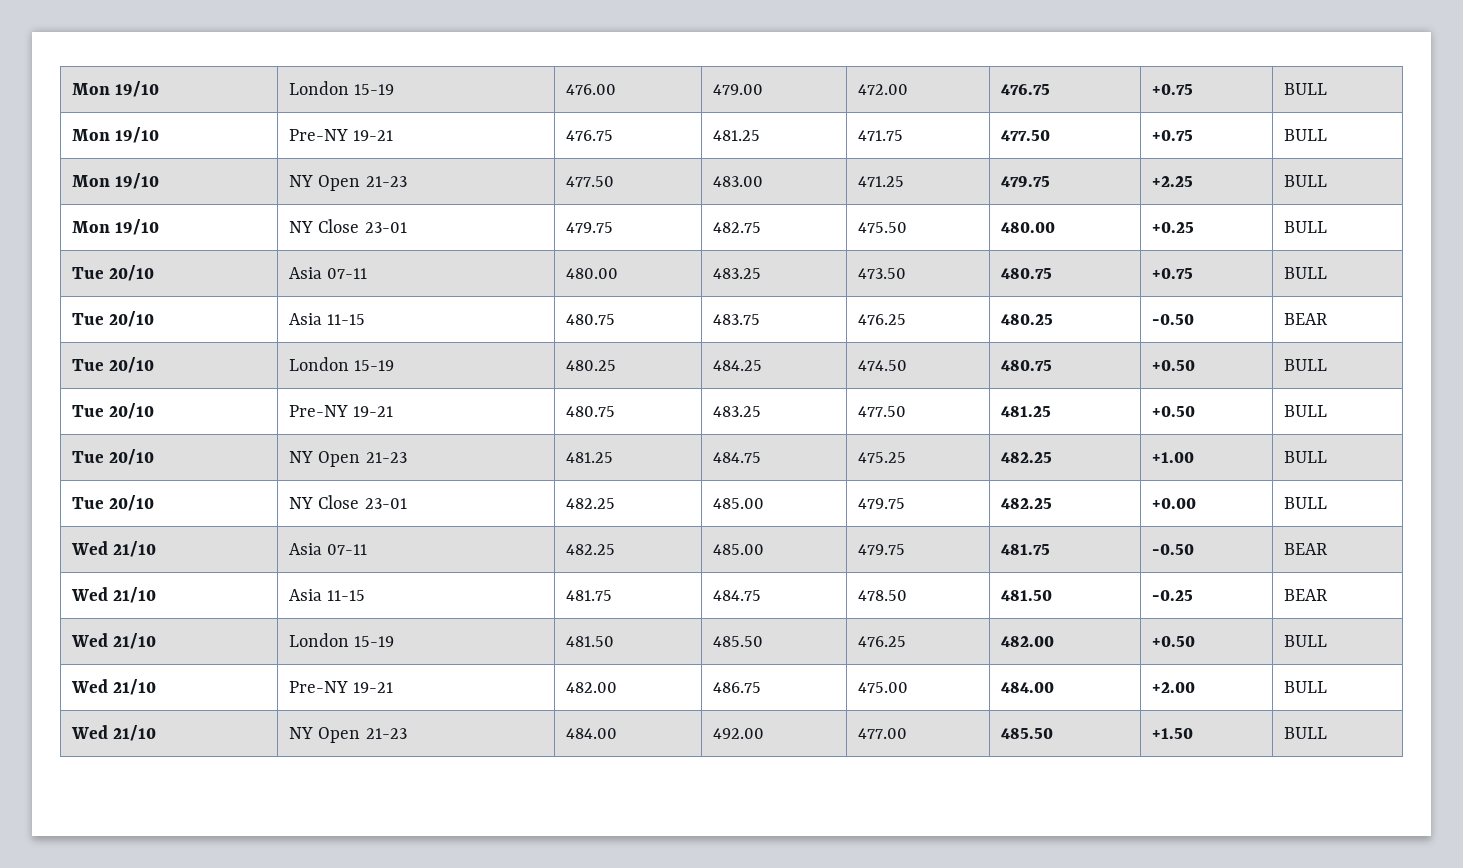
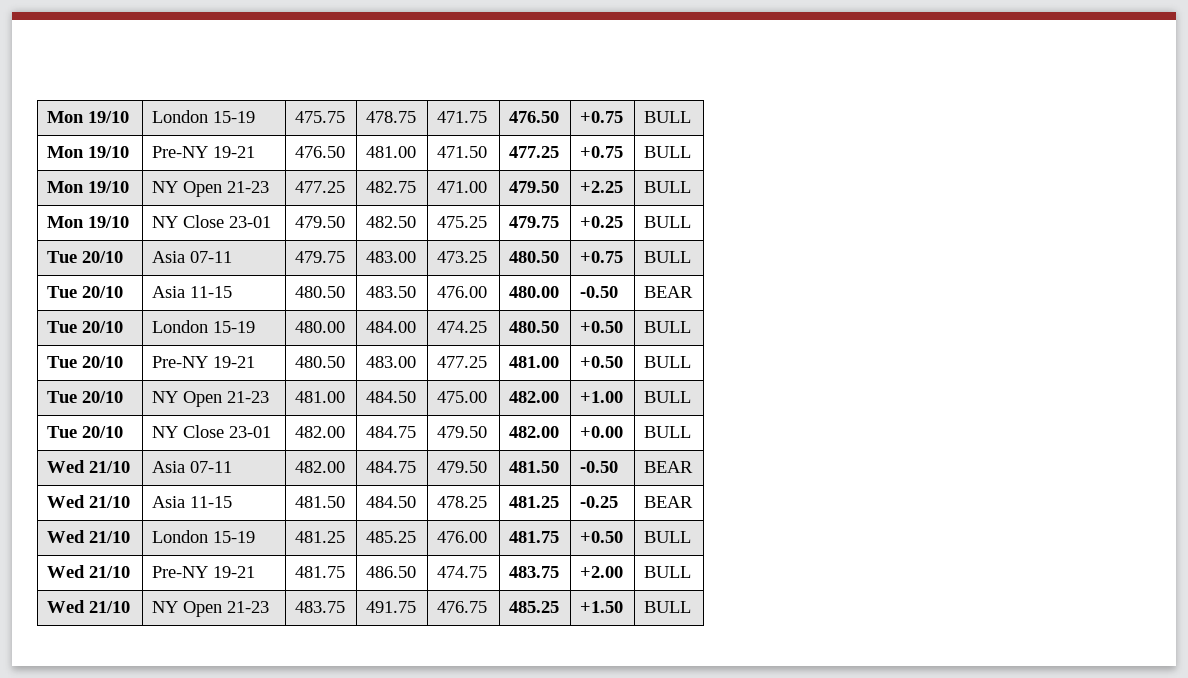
[566,84,617,95] [713,84,764,95] [858,84,909,95] [1001,84,1051,95] 476.00 | 479.00 | 472.00 | 476.75 -> [295,111,346,123] [366,111,417,123] [437,111,488,123] [509,111,560,123] 475.75 | 478.75 | 471.75 | 476.50
[566,130,614,141] [713,130,761,141] [858,130,904,141] [1001,130,1051,141] 476.75 | 481.25 | 471.75 | 477.50 -> [295,146,346,158] [366,146,417,158] [437,146,488,158] [509,146,560,158] 476.50 | 481.00 | 471.50 | 477.25
[566,176,615,187] [713,176,764,187] [858,176,905,187] [1001,176,1051,187] 477.50 | 483.00 | 471.25 | 479.75 -> [295,181,346,193] [366,181,417,193] [437,181,488,193] [509,181,560,193] 477.25 | 482.75 | 471.00 | 479.50
[566,222,614,233] [713,222,762,233] [858,222,908,233] [1001,222,1056,233] 479.75 | 482.75 | 475.50 | 480.00 -> [295,216,346,228] [366,216,417,228] [437,216,488,228] [509,216,560,228] 479.50 | 482.50 | 475.25 | 479.75
[566,268,619,279] [713,268,762,279] [858,268,907,279] [1001,268,1053,279] 480.00 | 483.25 | 473.50 | 480.75 -> [295,251,346,263] [366,251,417,263] [437,251,488,263] [509,251,560,263] 479.75 | 483.00 | 473.25 | 480.50
[566,314,616,325] [713,314,761,325] [858,314,907,325] [1001,314,1054,325] 480.75 | 483.75 | 476.25 | 480.25 -> [295,286,346,298] [366,286,417,298] [437,286,488,298] [509,286,560,298] 480.50 | 483.50 | 476.00 | 480.00
[566,360,617,371] [713,360,763,371] [858,360,908,371] [1001,360,1053,371] 480.25 | 484.25 | 474.50 | 480.75 -> [295,321,346,333] [366,321,417,333] [437,321,488,333] [509,321,560,333] 480.00 | 484.00 | 474.25 | 480.50
[566,406,616,417] [713,406,762,417] [858,406,907,417] [1001,406,1052,417] 480.75 | 483.25 | 477.50 | 481.25 -> [295,356,346,368] [366,356,417,368] [437,356,488,368] [509,356,560,368] 480.50 | 483.00 | 477.25 | 481.00
[566,452,614,463] [713,452,762,463] [858,452,907,463] [1001,452,1053,463] 481.25 | 484.75 | 475.25 | 482.25 -> [295,391,346,403] [366,391,417,403] [437,391,488,403] [509,391,560,403] 481.00 | 484.50 | 475.00 | 482.00
[566,498,616,509] [713,498,765,509] [858,498,906,509] [1001,498,1053,509] 482.25 | 485.00 | 479.75 | 482.25 -> [295,426,346,438] [366,426,417,438] [437,426,488,438] [509,426,560,438] 482.00 | 484.75 | 479.50 | 482.00
[566,544,616,555] [713,544,765,555] [858,544,906,555] [1001,544,1051,555] 482.25 | 485.00 | 479.75 | 481.75 -> [295,461,346,473] [366,461,417,473] [437,461,488,473] [509,461,560,473] 482.00 | 484.75 | 479.50 | 481.50
[566,590,613,601] [713,590,762,601] [858,590,908,601] [1001,590,1053,601] 481.75 | 484.75 | 478.50 | 481.50 -> [295,496,346,508] [366,496,417,508] [437,496,488,508] [509,496,560,508] 481.50 | 484.50 | 478.25 | 481.25
[566,636,615,647] [713,636,764,647] [858,636,907,647] [1001,636,1055,647] 481.50 | 485.50 | 476.25 | 482.00 -> [295,531,346,543] [366,531,417,543] [437,531,488,543] [509,531,560,543] 481.25 | 485.25 | 476.00 | 481.75
[566,682,618,693] [713,682,762,693] [858,682,909,693] [1001,682,1055,693] 482.00 | 486.75 | 475.00 | 484.00 -> [295,566,346,578] [366,566,417,578] [437,566,488,578] [509,566,560,578] 481.75 | 486.50 | 474.75 | 483.75
[566,728,618,739] [713,728,765,739] [858,728,908,739] [1001,728,1054,739] 484.00 | 492.00 | 477.00 | 485.50 -> [295,601,346,613] [366,601,417,613] [437,601,488,613] [509,601,560,613] 483.75 | 491.75 | 476.75 | 485.25

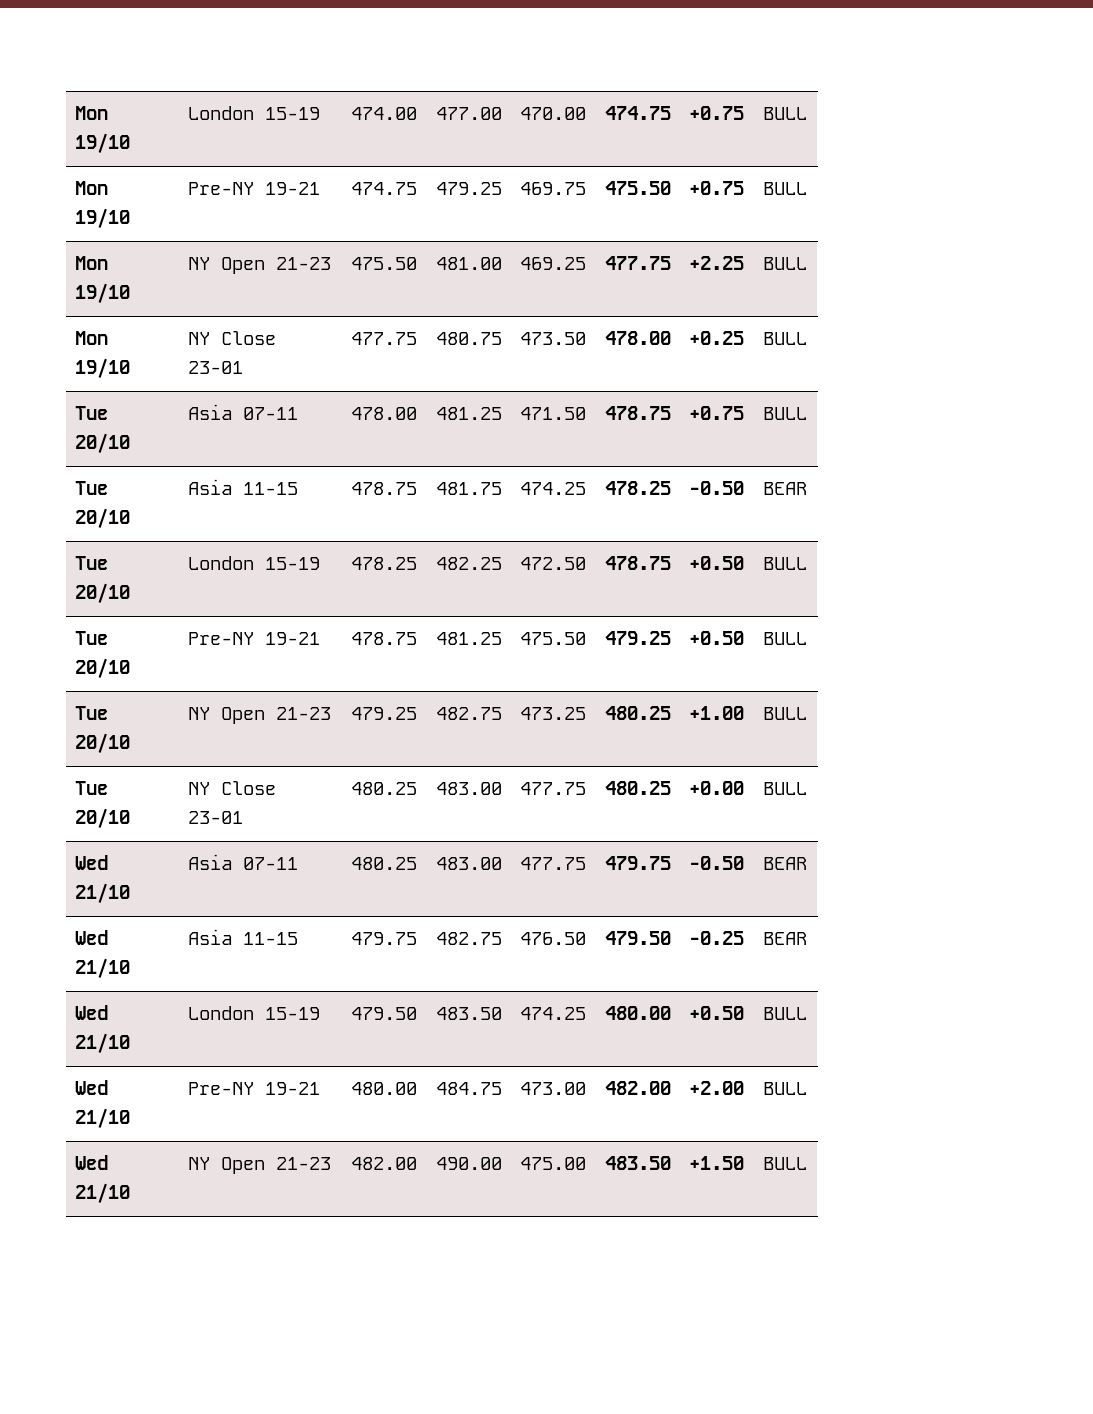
[295,111,346,123] [366,111,417,123] [437,111,488,123] [509,111,560,123] 475.75 | 478.75 | 471.75 | 476.50 -> [350,107,417,120] [435,107,502,120] [519,107,586,120] [604,106,671,120] 474.00 | 477.00 | 470.00 | 474.75
[295,146,346,158] [366,146,417,158] [437,146,488,158] [509,146,560,158] 476.50 | 481.00 | 471.50 | 477.25 -> [350,182,417,195] [435,182,502,195] [519,182,586,195] [604,181,671,195] 474.75 | 479.25 | 469.75 | 475.50
[295,181,346,193] [366,181,417,193] [437,181,488,193] [509,181,560,193] 477.25 | 482.75 | 471.00 | 479.50 -> [350,257,417,270] [435,257,502,270] [519,257,586,270] [604,256,671,270] 475.50 | 481.00 | 469.25 | 477.75
[295,216,346,228] [366,216,417,228] [437,216,488,228] [509,216,560,228] 479.50 | 482.50 | 475.25 | 479.75 -> [350,332,417,345] [435,332,502,345] [519,332,586,345] [604,331,671,345] 477.75 | 480.75 | 473.50 | 478.00
[295,251,346,263] [366,251,417,263] [437,251,488,263] [509,251,560,263] 479.75 | 483.00 | 473.25 | 480.50 -> [350,407,417,420] [435,407,502,420] [519,407,586,420] [604,406,671,420] 478.00 | 481.25 | 471.50 | 478.75
[295,286,346,298] [366,286,417,298] [437,286,488,298] [509,286,560,298] 480.50 | 483.50 | 476.00 | 480.00 -> [350,482,417,495] [435,482,502,495] [519,482,586,495] [604,481,671,495] 478.75 | 481.75 | 474.25 | 478.25
[295,321,346,333] [366,321,417,333] [437,321,488,333] [509,321,560,333] 480.00 | 484.00 | 474.25 | 480.50 -> [350,557,417,570] [435,557,502,570] [519,557,586,570] [604,556,671,570] 478.25 | 482.25 | 472.50 | 478.75
[295,356,346,368] [366,356,417,368] [437,356,488,368] [509,356,560,368] 480.50 | 483.00 | 477.25 | 481.00 -> [350,632,417,645] [435,632,502,645] [519,632,586,645] [604,631,671,645] 478.75 | 481.25 | 475.50 | 479.25
[295,391,346,403] [366,391,417,403] [437,391,488,403] [509,391,560,403] 481.00 | 484.50 | 475.00 | 482.00 -> [350,707,417,720] [435,707,502,720] [519,707,586,720] [604,706,671,720] 479.25 | 482.75 | 473.25 | 480.25
[295,426,346,438] [366,426,417,438] [437,426,488,438] [509,426,560,438] 482.00 | 484.75 | 479.50 | 482.00 -> [350,782,417,795] [435,782,502,795] [519,782,586,795] [604,781,671,795] 480.25 | 483.00 | 477.75 | 480.25
[295,461,346,473] [366,461,417,473] [437,461,488,473] [509,461,560,473] 482.00 | 484.75 | 479.50 | 481.50 -> [350,857,417,870] [435,857,502,870] [519,857,586,870] [604,856,671,870] 480.25 | 483.00 | 477.75 | 479.75
[295,496,346,508] [366,496,417,508] [437,496,488,508] [509,496,560,508] 481.50 | 484.50 | 478.25 | 481.25 -> [350,932,417,945] [435,932,502,945] [519,932,586,945] [604,931,671,945] 479.75 | 482.75 | 476.50 | 479.50
[295,531,346,543] [366,531,417,543] [437,531,488,543] [509,531,560,543] 481.25 | 485.25 | 476.00 | 481.75 -> [350,1007,417,1020] [435,1007,502,1020] [519,1007,586,1020] [604,1006,671,1020] 479.50 | 483.50 | 474.25 | 480.00
[295,566,346,578] [366,566,417,578] [437,566,488,578] [509,566,560,578] 481.75 | 486.50 | 474.75 | 483.75 -> [350,1082,417,1095] [435,1082,502,1095] [519,1082,586,1095] [604,1081,671,1095] 480.00 | 484.75 | 473.00 | 482.00
[295,601,346,613] [366,601,417,613] [437,601,488,613] [509,601,560,613] 483.75 | 491.75 | 476.75 | 485.25 -> [350,1157,417,1170] [435,1157,502,1170] [519,1157,586,1170] [604,1156,671,1170] 482.00 | 490.00 | 475.00 | 483.50

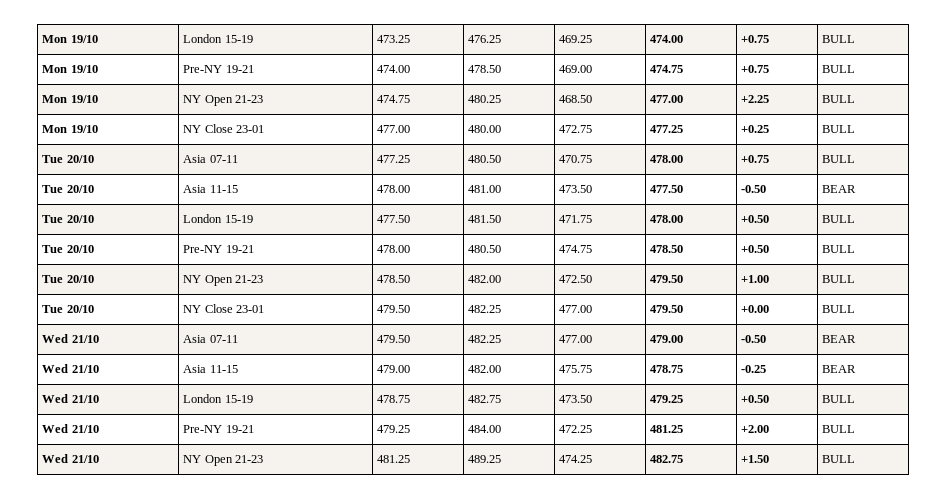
[350,107,417,120] [435,107,502,120] [519,107,586,120] [604,106,671,120] 474.00 | 477.00 | 470.00 | 474.75 -> [377,35,411,43] [468,35,502,43] [559,35,593,43] [650,35,684,43] 473.25 | 476.25 | 469.25 | 474.00
[350,182,417,195] [435,182,502,195] [519,182,586,195] [604,181,671,195] 474.75 | 479.25 | 469.75 | 475.50 -> [377,65,411,73] [468,65,502,73] [559,65,593,73] [650,65,684,73] 474.00 | 478.50 | 469.00 | 474.75
[350,257,417,270] [435,257,502,270] [519,257,586,270] [604,256,671,270] 475.50 | 481.00 | 469.25 | 477.75 -> [377,95,411,103] [468,95,502,103] [559,95,593,103] [650,95,684,103] 474.75 | 480.25 | 468.50 | 477.00
[350,332,417,345] [435,332,502,345] [519,332,586,345] [604,331,671,345] 477.75 | 480.75 | 473.50 | 478.00 -> [377,125,411,133] [468,125,502,133] [559,125,593,133] [650,125,684,133] 477.00 | 480.00 | 472.75 | 477.25
[350,407,417,420] [435,407,502,420] [519,407,586,420] [604,406,671,420] 478.00 | 481.25 | 471.50 | 478.75 -> [377,155,411,163] [468,155,502,163] [559,155,593,163] [650,155,684,163] 477.25 | 480.50 | 470.75 | 478.00
[350,482,417,495] [435,482,502,495] [519,482,586,495] [604,481,671,495] 478.75 | 481.75 | 474.25 | 478.25 -> [377,185,411,193] [468,185,502,193] [559,185,593,193] [650,185,684,193] 478.00 | 481.00 | 473.50 | 477.50
[350,557,417,570] [435,557,502,570] [519,557,586,570] [604,556,671,570] 478.25 | 482.25 | 472.50 | 478.75 -> [377,215,411,223] [468,215,502,223] [559,215,593,223] [650,215,684,223] 477.50 | 481.50 | 471.75 | 478.00
[350,632,417,645] [435,632,502,645] [519,632,586,645] [604,631,671,645] 478.75 | 481.25 | 475.50 | 479.25 -> [377,245,411,253] [468,245,502,253] [559,245,593,253] [650,245,684,253] 478.00 | 480.50 | 474.75 | 478.50
[350,707,417,720] [435,707,502,720] [519,707,586,720] [604,706,671,720] 479.25 | 482.75 | 473.25 | 480.25 -> [377,275,411,283] [468,275,502,283] [559,275,593,283] [650,275,684,283] 478.50 | 482.00 | 472.50 | 479.50
[350,782,417,795] [435,782,502,795] [519,782,586,795] [604,781,671,795] 480.25 | 483.00 | 477.75 | 480.25 -> [377,305,411,313] [468,305,502,313] [559,305,593,313] [650,305,684,313] 479.50 | 482.25 | 477.00 | 479.50
[350,857,417,870] [435,857,502,870] [519,857,586,870] [604,856,671,870] 480.25 | 483.00 | 477.75 | 479.75 -> [377,335,411,343] [468,335,502,343] [559,335,593,343] [650,335,684,343] 479.50 | 482.25 | 477.00 | 479.00
[350,932,417,945] [435,932,502,945] [519,932,586,945] [604,931,671,945] 479.75 | 482.75 | 476.50 | 479.50 -> [377,365,411,373] [468,365,502,373] [559,365,593,373] [650,365,684,373] 479.00 | 482.00 | 475.75 | 478.75
[350,1007,417,1020] [435,1007,502,1020] [519,1007,586,1020] [604,1006,671,1020] 479.50 | 483.50 | 474.25 | 480.00 -> [377,395,411,403] [468,395,502,403] [559,395,593,403] [650,395,684,403] 478.75 | 482.75 | 473.50 | 479.25
[350,1082,417,1095] [435,1082,502,1095] [519,1082,586,1095] [604,1081,671,1095] 480.00 | 484.75 | 473.00 | 482.00 -> [377,425,411,433] [468,425,502,433] [559,425,593,433] [650,425,684,433] 479.25 | 484.00 | 472.25 | 481.25
[350,1157,417,1170] [435,1157,502,1170] [519,1157,586,1170] [604,1156,671,1170] 482.00 | 490.00 | 475.00 | 483.50 -> [377,455,411,463] [468,455,502,463] [559,455,593,463] [650,455,684,463] 481.25 | 489.25 | 474.25 | 482.75

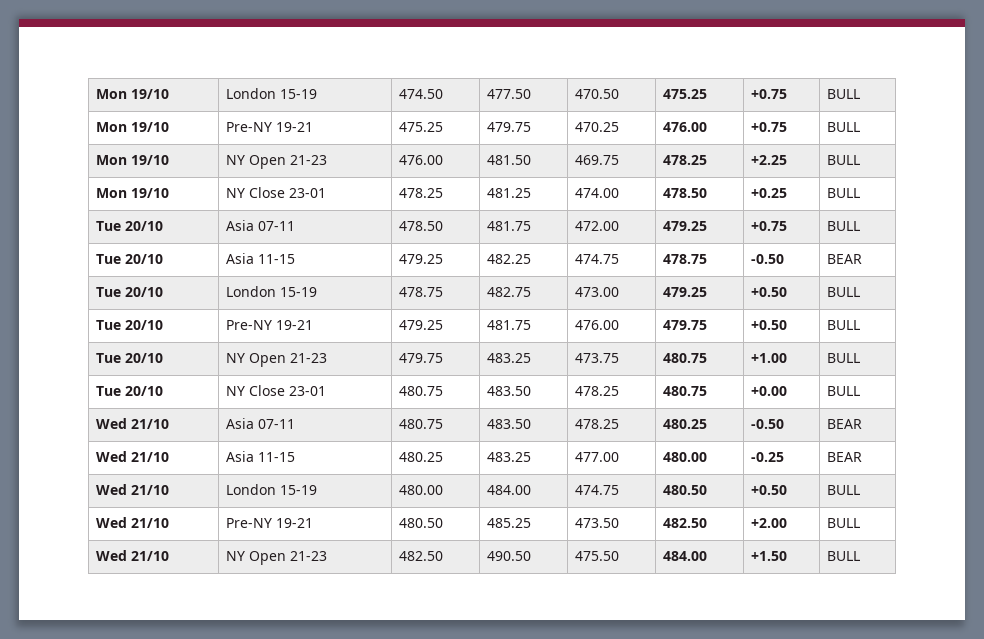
[377,35,411,43] [468,35,502,43] [559,35,593,43] [650,35,684,43] 473.25 | 476.25 | 469.25 | 474.00 -> [399,89,444,99] [487,89,532,99] [575,89,620,99] [663,89,708,99] 474.50 | 477.50 | 470.50 | 475.25
[377,65,411,73] [468,65,502,73] [559,65,593,73] [650,65,684,73] 474.00 | 478.50 | 469.00 | 474.75 -> [399,122,444,132] [487,122,532,132] [575,122,620,132] [663,122,708,132] 475.25 | 479.75 | 470.25 | 476.00
[377,95,411,103] [468,95,502,103] [559,95,593,103] [650,95,684,103] 474.75 | 480.25 | 468.50 | 477.00 -> [399,155,444,165] [487,155,532,165] [575,155,620,165] [663,155,708,165] 476.00 | 481.50 | 469.75 | 478.25
[377,125,411,133] [468,125,502,133] [559,125,593,133] [650,125,684,133] 477.00 | 480.00 | 472.75 | 477.25 -> [399,188,444,198] [487,188,532,198] [575,188,620,198] [663,188,708,198] 478.25 | 481.25 | 474.00 | 478.50
[377,155,411,163] [468,155,502,163] [559,155,593,163] [650,155,684,163] 477.25 | 480.50 | 470.75 | 478.00 -> [399,221,444,231] [487,221,532,231] [575,221,620,231] [663,221,708,231] 478.50 | 481.75 | 472.00 | 479.25
[377,185,411,193] [468,185,502,193] [559,185,593,193] [650,185,684,193] 478.00 | 481.00 | 473.50 | 477.50 -> [399,254,444,264] [487,254,532,264] [575,254,620,264] [663,254,708,264] 479.25 | 482.25 | 474.75 | 478.75
[377,215,411,223] [468,215,502,223] [559,215,593,223] [650,215,684,223] 477.50 | 481.50 | 471.75 | 478.00 -> [399,287,444,297] [487,287,532,297] [575,287,620,297] [663,287,708,297] 478.75 | 482.75 | 473.00 | 479.25
[377,245,411,253] [468,245,502,253] [559,245,593,253] [650,245,684,253] 478.00 | 480.50 | 474.75 | 478.50 -> [399,320,444,330] [487,320,532,330] [575,320,620,330] [663,320,708,330] 479.25 | 481.75 | 476.00 | 479.75
[377,275,411,283] [468,275,502,283] [559,275,593,283] [650,275,684,283] 478.50 | 482.00 | 472.50 | 479.50 -> [399,353,444,363] [487,353,532,363] [575,353,620,363] [663,353,708,363] 479.75 | 483.25 | 473.75 | 480.75
[377,305,411,313] [468,305,502,313] [559,305,593,313] [650,305,684,313] 479.50 | 482.25 | 477.00 | 479.50 -> [399,386,444,396] [487,386,532,396] [575,386,620,396] [663,386,708,396] 480.75 | 483.50 | 478.25 | 480.75
[377,335,411,343] [468,335,502,343] [559,335,593,343] [650,335,684,343] 479.50 | 482.25 | 477.00 | 479.00 -> [399,419,444,429] [487,419,532,429] [575,419,620,429] [663,419,708,429] 480.75 | 483.50 | 478.25 | 480.25
[377,365,411,373] [468,365,502,373] [559,365,593,373] [650,365,684,373] 479.00 | 482.00 | 475.75 | 478.75 -> [399,452,444,462] [487,452,532,462] [575,452,620,462] [663,452,708,462] 480.25 | 483.25 | 477.00 | 480.00
[377,395,411,403] [468,395,502,403] [559,395,593,403] [650,395,684,403] 478.75 | 482.75 | 473.50 | 479.25 -> [399,485,444,495] [487,485,532,495] [575,485,620,495] [663,485,708,495] 480.00 | 484.00 | 474.75 | 480.50
[377,425,411,433] [468,425,502,433] [559,425,593,433] [650,425,684,433] 479.25 | 484.00 | 472.25 | 481.25 -> [399,518,444,528] [487,518,532,528] [575,518,620,528] [663,518,708,528] 480.50 | 485.25 | 473.50 | 482.50
[377,455,411,463] [468,455,502,463] [559,455,593,463] [650,455,684,463] 481.25 | 489.25 | 474.25 | 482.75 -> [399,551,444,561] [487,551,532,561] [575,551,620,561] [663,551,708,561] 482.50 | 490.50 | 475.50 | 484.00

